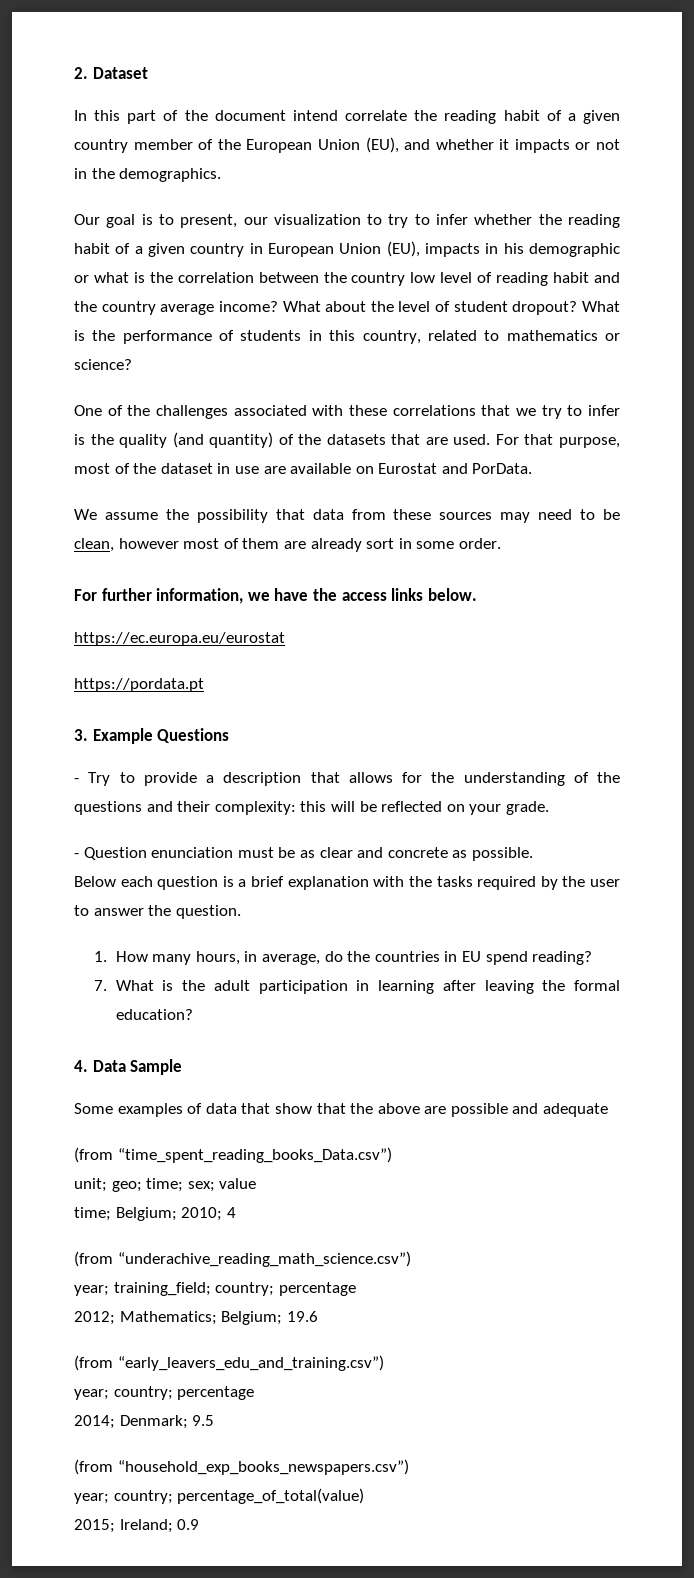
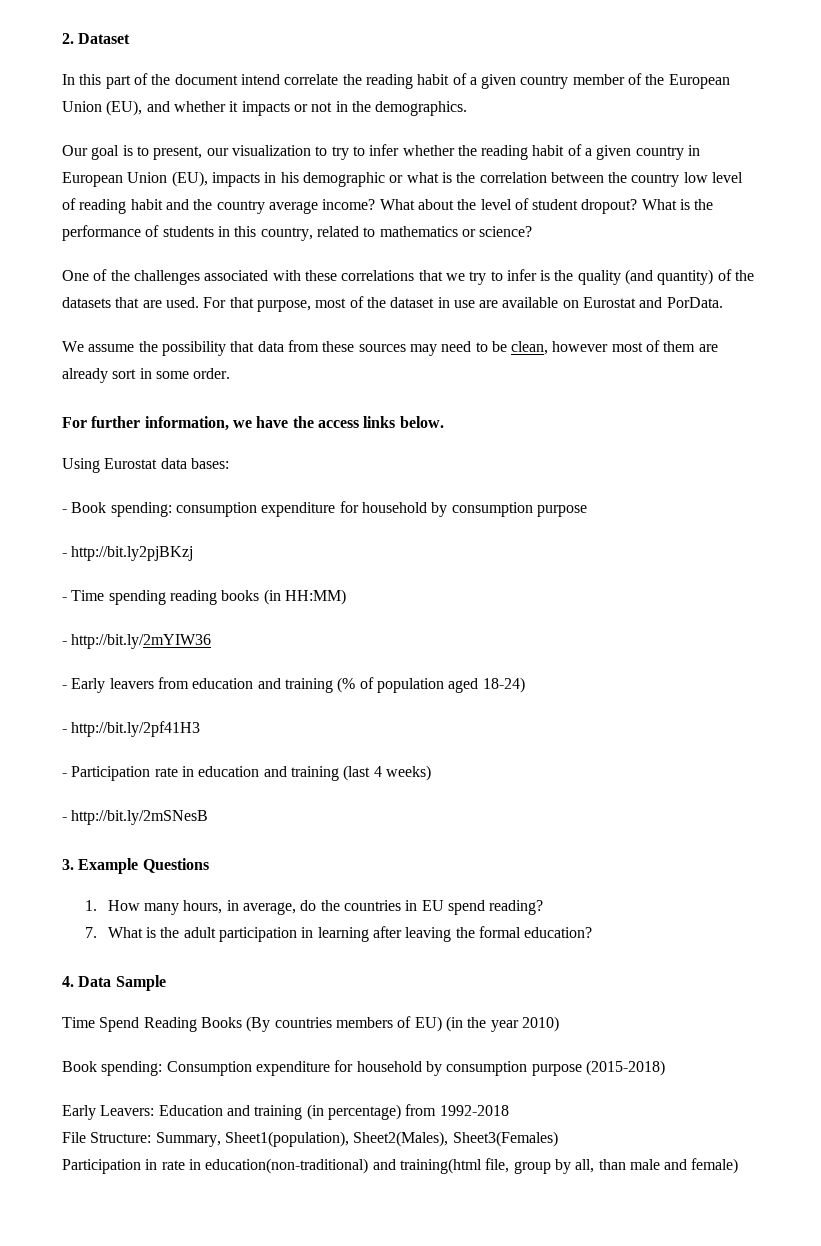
[74,632,285,646] [74,678,204,692] [74,728,230,744] [74,772,620,786] [74,801,549,815] [74,847,533,861] [74,876,620,890] [74,905,241,919] https://ec.europa.eu/eurostat // https://pordata.pt // 3. Example Questions // - Try to provide a description that allows for the understanding of the questions and their complexity: this will be reflected on your grade. // - Question enunciation must be as clear and concrete as possible. // Below each question is a brief explanation with the tasks required by the user to answer the question. -> [62,458,229,473] [62,501,587,517] [62,546,194,561] [62,589,346,605] [62,634,212,649] [62,677,525,693] [62,721,201,737] [62,765,431,781] [62,810,209,825] [62,858,209,874] Using Eurostat data bases: // - Book spending: consumption expenditure for household by consumption purpose // - http://bit.ly2pjBKzj // - Time spending reading books (in HH:MM) // - http://bit.ly/2mYIW36 // - Early leavers from education and training (% of population aged 18-24) // - http://bit.ly/2pf41H3 // - Participation rate in education and training (last 4 weeks) // - http://bit.ly/2mSNesB // 3. Example Questions
[74,1103,609,1117] [74,1147,392,1163] [74,1178,257,1192] [74,1207,236,1221] [74,1251,411,1267] [74,1282,356,1296] [74,1311,318,1325] [74,1355,384,1371] [74,1386,255,1400] [74,1415,215,1429] [74,1459,409,1475] [74,1488,365,1504] [74,1519,200,1533] Some examples of data that show that the above are possible and adequate // (from “time_spent_reading_books_Data.csv”) // unit; geo; time; sex; value // time; Belgium; 2010; 4 // (from “underachive_reading_math_science.csv”) // year; training_field; country; percentage // 2012; Mathematics; Belgium; 19.6 // (from “early_leavers_edu_and_training.csv”) // year; country; percentage // 2014; Denmark; 9.5 // (from “household_exp_books_newspapers.csv”) // year; country; percentage_of_total(value) // 2015; Ireland; 0.9 -> [62,1016,559,1032] [62,1060,665,1076] [62,1104,509,1120] [62,1131,558,1147] [62,1158,739,1174] Time Spend Reading Books (By countries members of EU) (in the year 2010) // Book spending: Consumption expenditure for household by consumption purpose (2015-2018) // Early Leavers: Education and training (in percentage) from 1992-2018 // File Structure: Summary, Sheet1(population), Sheet2(Males), Sheet3(Females) // Participation in rate in education(non-traditional) and training(html file, group by all, than male and female)

